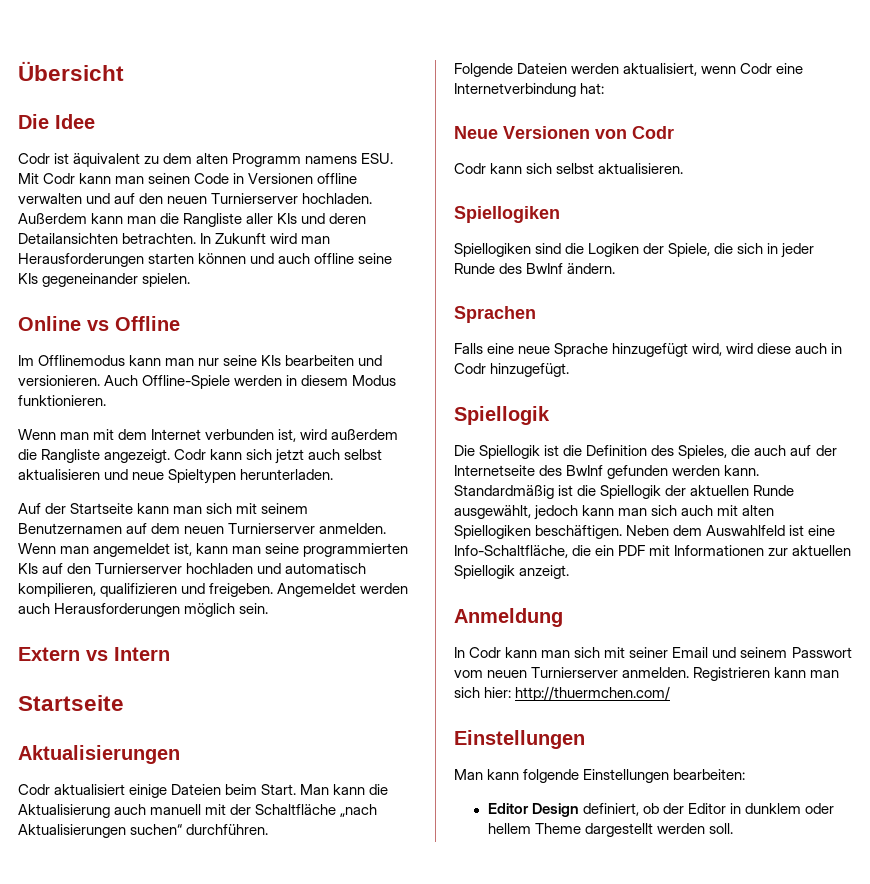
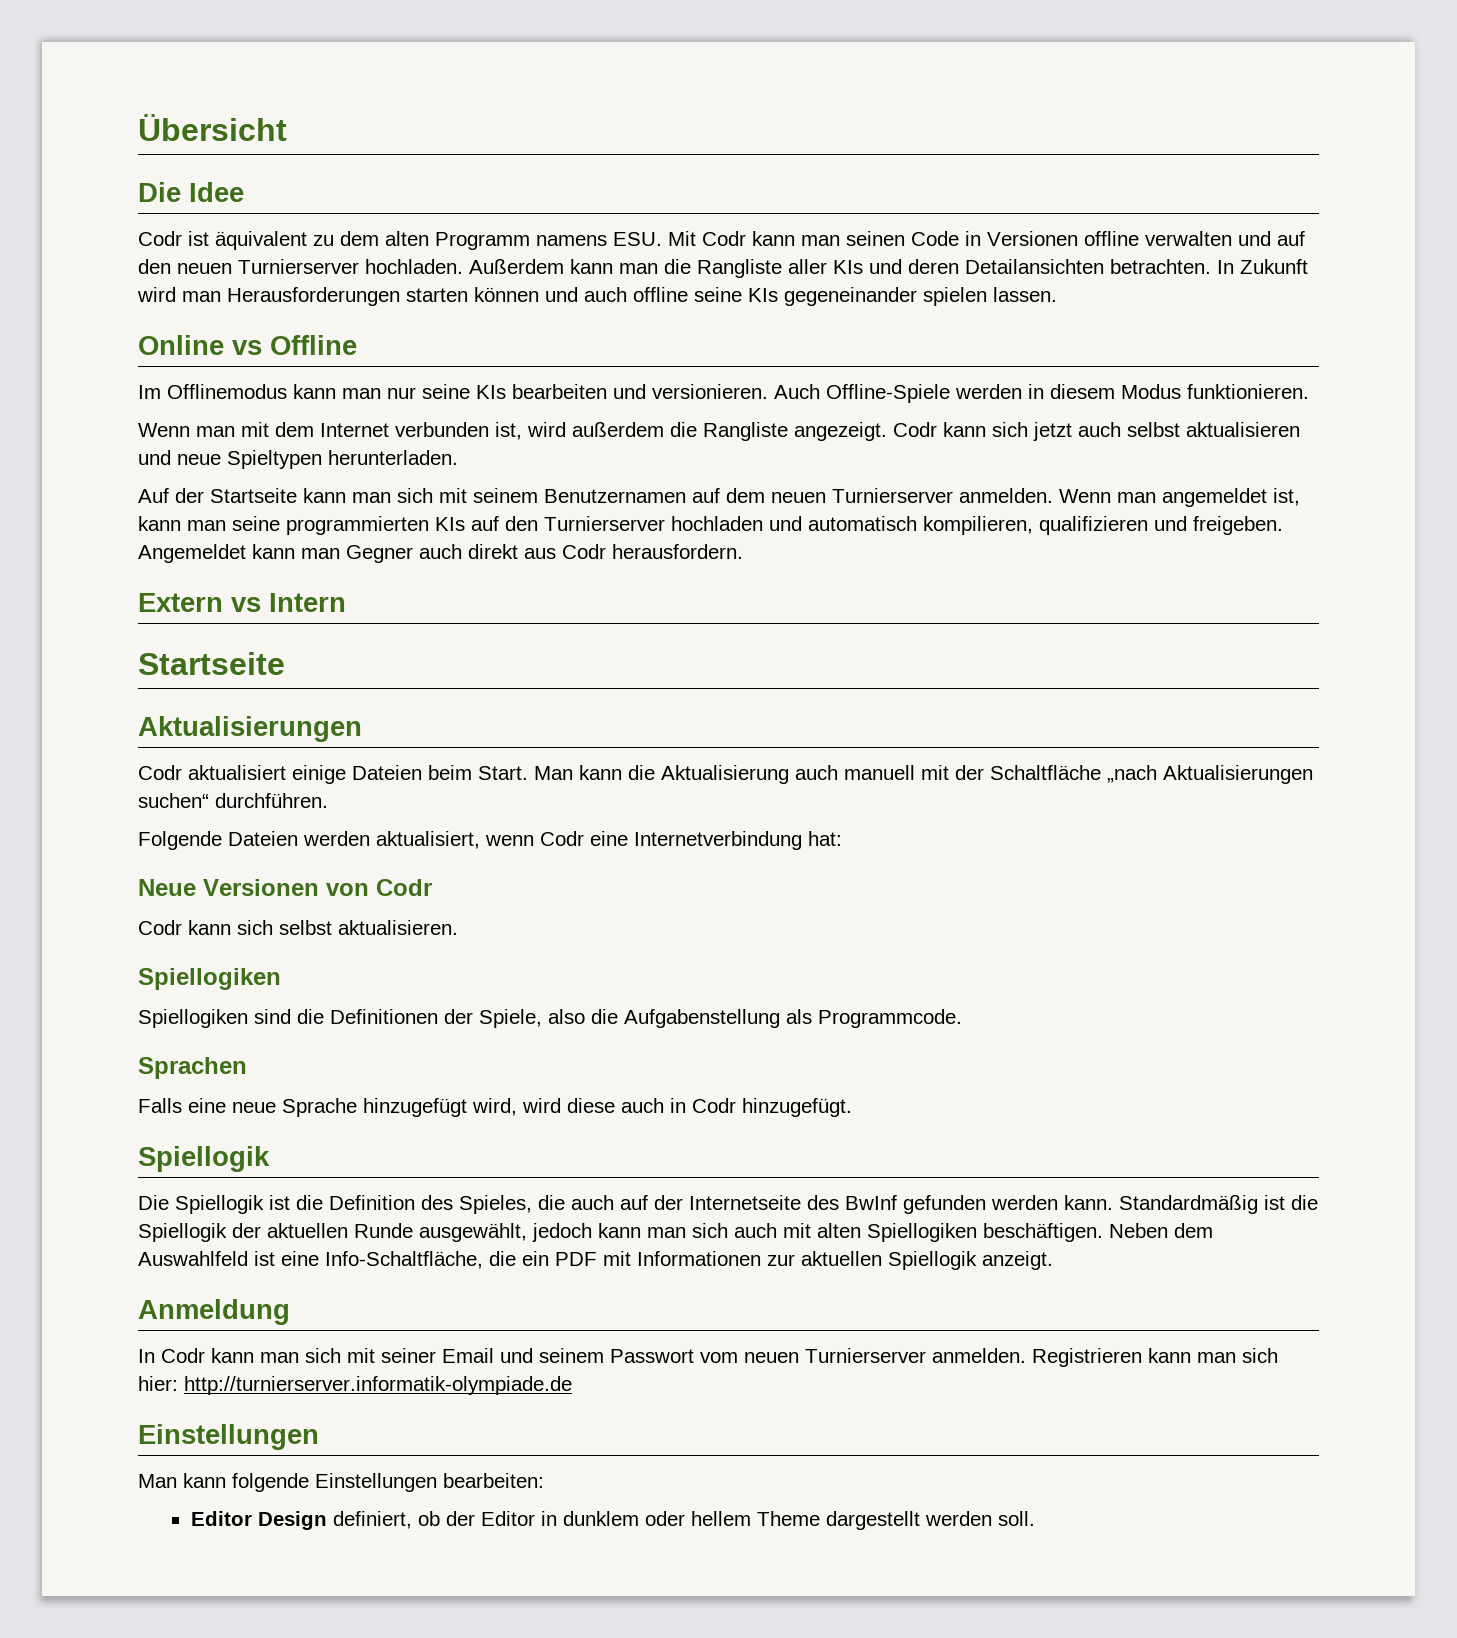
[142,273,191,287] spielen. -> [923,287,1057,306] spielen lassen.
[360,583,409,594] [18,603,269,617] werden auch Herausforderungen möglich sein. -> [252,544,743,563] kann man Gegner auch direkt aus Codr herausfordern.
[588,243,640,257] Logiken -> [330,1009,438,1024] Definitionen
[714,243,815,258] [454,263,616,274] die sich in jeder Runde des BwInf ändern. -> [548,1009,962,1028] also die Aufgabenstellung als Programmcode.
[515,686,671,701] http://thuermchen.com/ -> [184,1376,572,1395] http://turnierserver.informatik-olympiade.de

